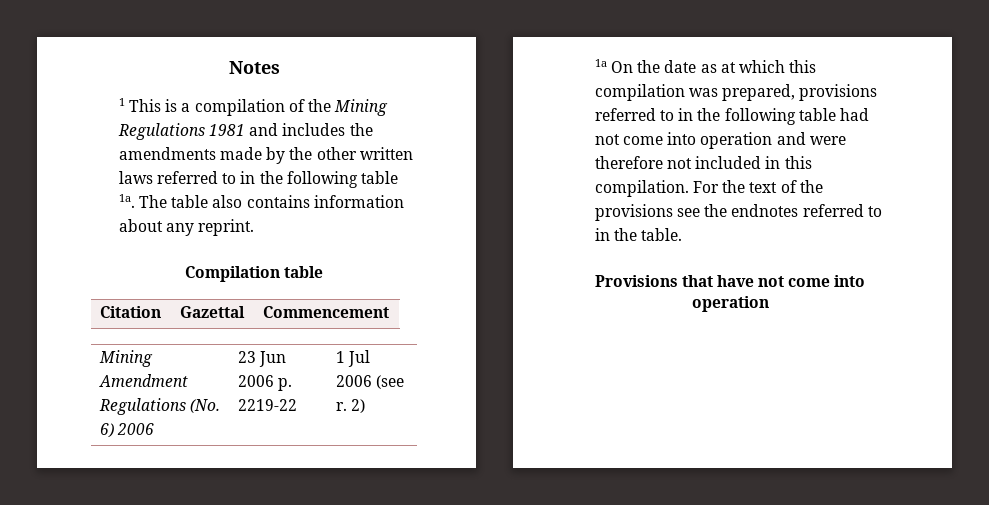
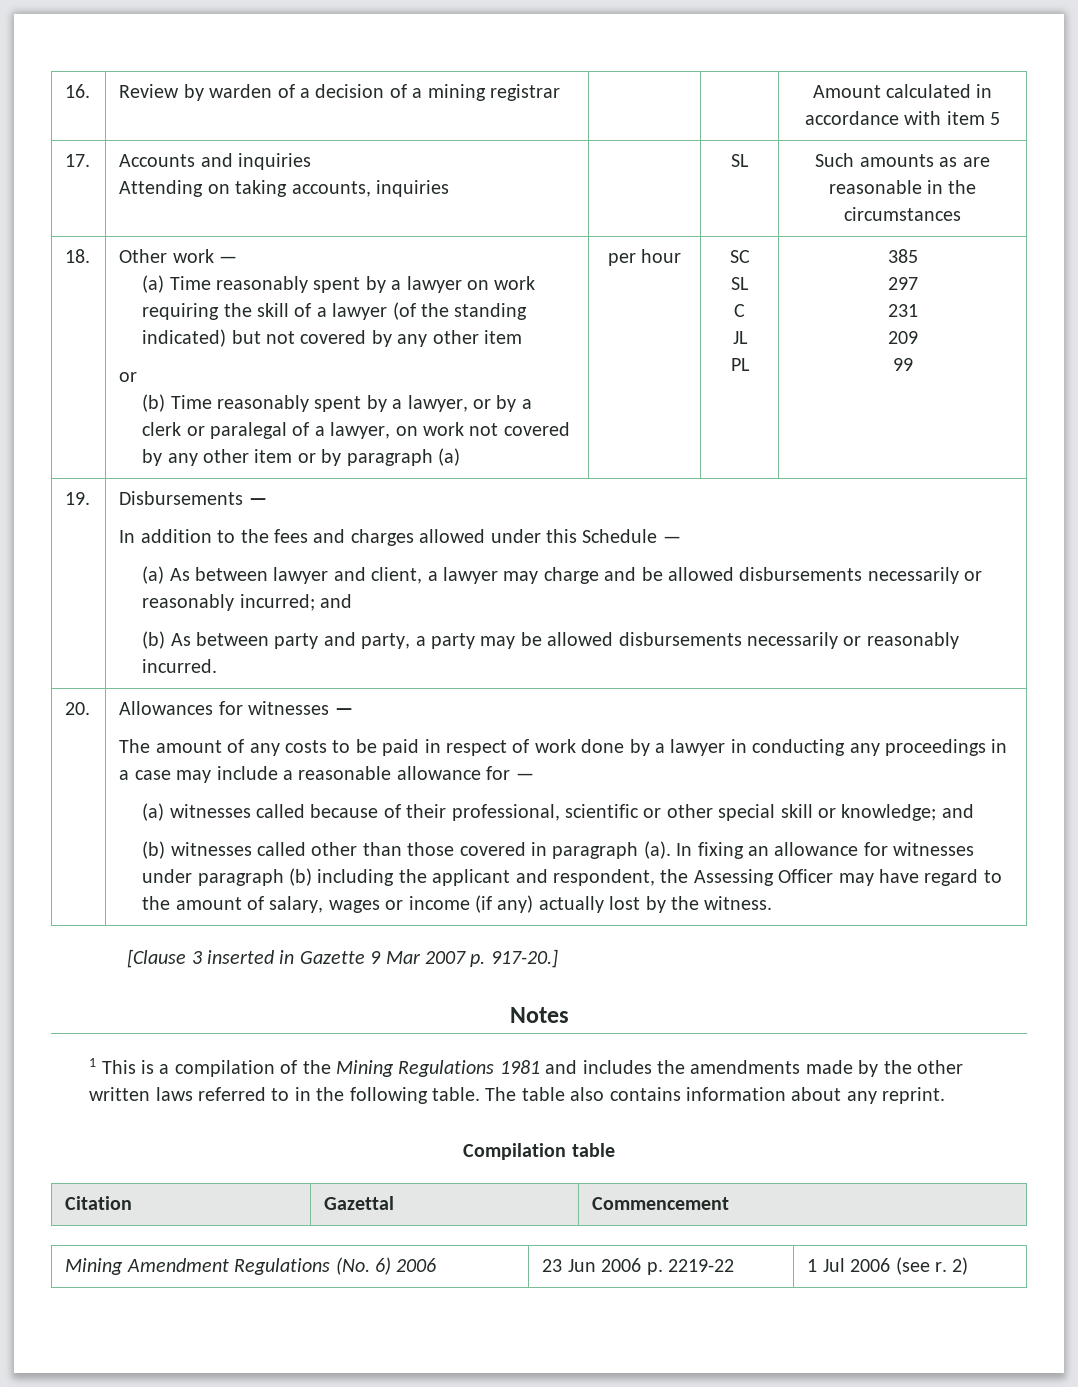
(228, 67) none -> [65,84,91,98] [119,84,561,101] [812,84,993,98] [804,111,1001,125] [65,154,91,167] [119,153,312,170] [119,180,450,197] [731,154,749,167] [815,153,990,167] [828,180,977,194] [844,207,961,221] [65,249,91,263] [119,249,238,263] [142,275,536,293] [142,302,528,320] [142,329,523,347] [119,372,138,382] [142,394,532,412] [142,422,570,439] [142,448,461,466] [607,249,682,266] [729,250,750,263] [731,277,749,290] [734,304,745,317] [732,331,748,344] [730,358,750,371] [887,249,918,263] [887,277,918,290] [887,304,918,317] [887,331,918,344] [892,358,913,371] [65,492,91,505] [119,491,267,505] [119,529,681,546] [142,566,983,584] [142,594,353,611] [142,631,959,649] [142,659,218,673] [65,702,91,715] [119,701,353,715] [119,739,1008,756] [119,766,534,783] [142,803,974,821] [142,841,975,859] [142,868,1002,886] [142,895,773,913] [127,949,558,968] 16. | Review by warden of a decision of a mining registrar | | | Amount calculated in accordance with item 5 // 17. | Accounts and inquiries // Attending on taking accounts, inquiries | | SL | Such amounts as are reasonable in the circumstances // 18. | Other work — // (a) Time reasonably spent by a lawyer on work requiring the skill of a lawyer (of the standing indicated) but not covered by any other item // or // (b) Time reasonably spent by a lawyer, or by a clerk or paralegal of a lawyer, on work not covered by any other item or by paragraph (a) | per hour | SC // SL // C // JL // PL | 385 // 297 // 231 // 209 // 99 // 19. | Disbursements — // In addition to the fees and charges allowed under this Schedule — // (a) As between lawyer and client, a lawyer may charge and be allowed disbursements necessarily or reasonably incurred; and // (b) As between party and party, a party may be allowed disbursements necessarily or reasonably incurred. // 20. | Allowances for witnesses — // The amount of any costs to be paid in respect of work done by a lawyer in conducting any proceedings in a case may include a reasonable allowance for — // (a) witnesses called because of their professional, scientific or other special skill or knowledge; and // (b) witnesses called other than those covered in paragraph (a). In fixing an allowance for witnesses under paragraph (b) including the applicant and respondent, the Assessing Officer may have regard to the amount of salary, wages or income (if any) actually lost by the witness. // [Clause 3 inserted in Gazette 9 Mar 2007 p. 917-20.] //
[360,171,398,184] [118,194,135,208] table 1a. -> [431,1087,480,1101] table.
[594,59,817,73] [594,84,878,101] [594,108,869,125] [594,132,846,149] [594,156,812,169] [594,180,823,197] [594,204,882,221] [594,228,683,241] [594,275,866,287] [691,296,769,312] // 1a On the date as at which this compilation was prepared, provisions referred to in the following table had not come into operation and were therefore not included in this compilation. For the text of the provisions see the endnotes referred to in the table. // Provisions that have not come into operation -> (969, 1266) none

